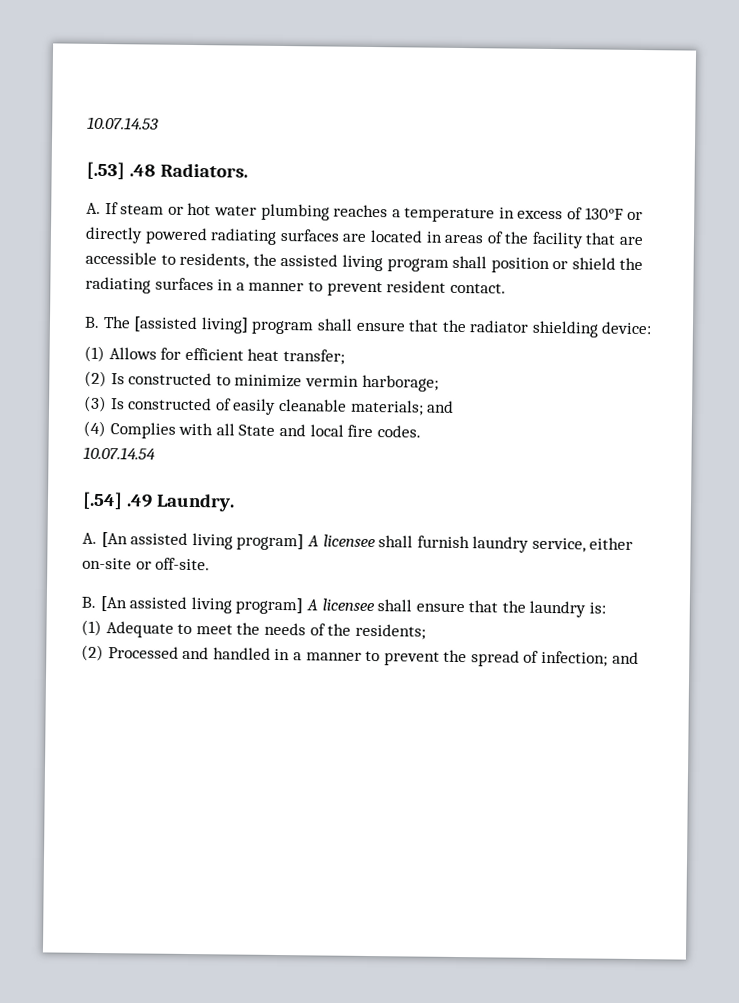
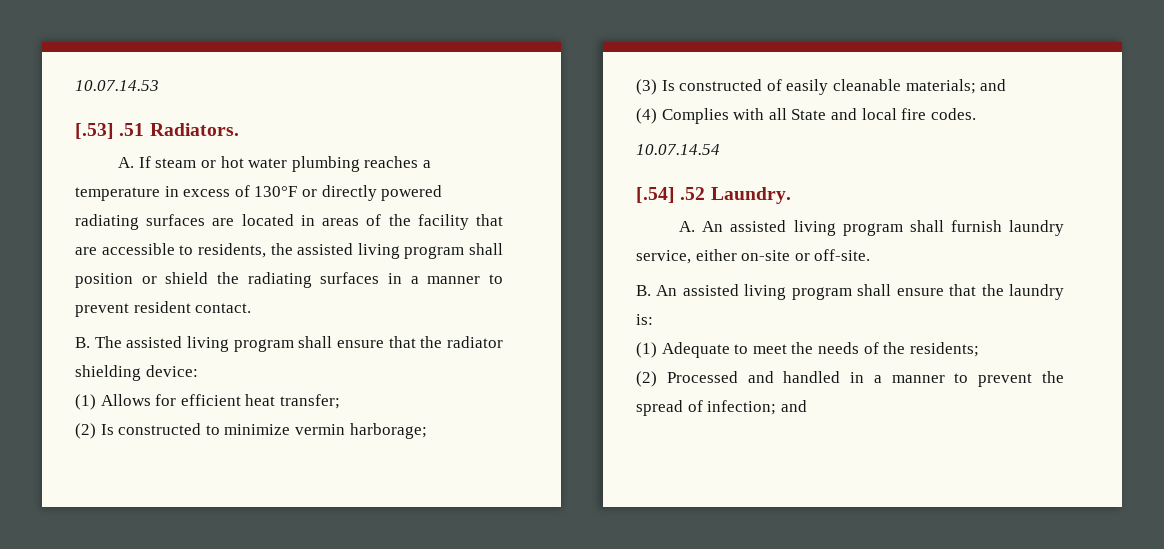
[128,164,156,177] .48 -> [119,123,145,136] .51
[133,316,249,334] [assisted living] -> [126,336,229,352] assisted living
[125,494,153,508] .49 -> [680,187,706,200] .52
[100,531,376,551] [An assisted living program] A licensee -> [702,220,903,236] An assisted living program
[99,595,375,615] [An assisted living program] A licensee -> [656,284,852,300] An assisted living program

